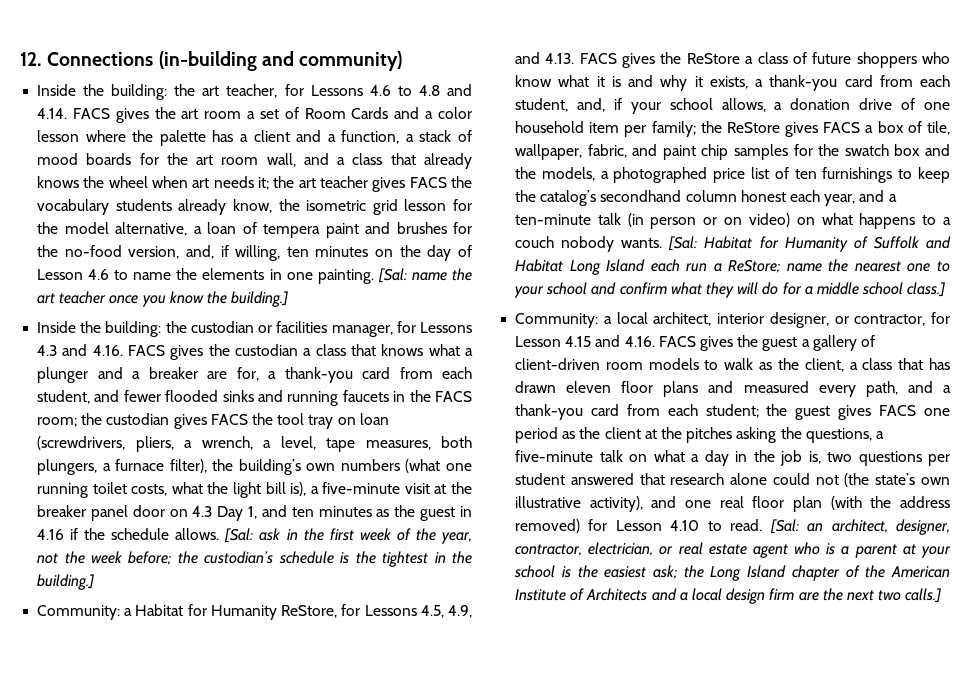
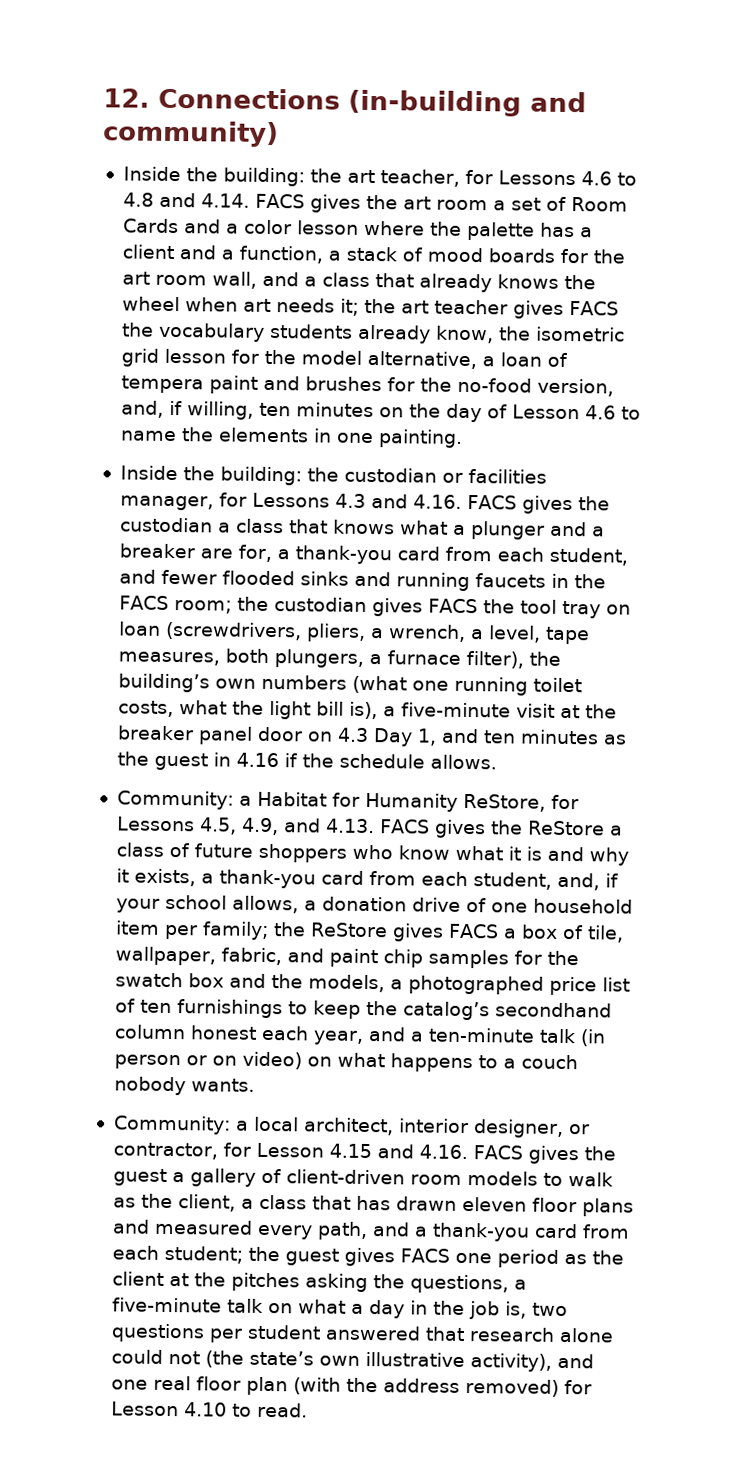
[377,268,472,283] [37,291,289,307] [Sal: name the art teacher once you know the building.] -> (463, 438) none
[224,528,473,544] [37,551,473,567] [37,574,95,590] [Sal: ask in the first week of the year, not the week before; the custodian’s schedule is the tightest in the building.] -> (497, 762) none
[668,236,951,252] [515,259,950,275] [514,282,946,298] [Sal: Habitat for Humanity of Suffolk and Habitat Long Island each run a ReStore; name the nearest one to your school and confirm what they will do for a middle school class.] -> (255, 1085) none
[769,519,950,535] [515,542,952,558] [514,565,950,581] [515,588,942,604] [Sal: an architect, designer, contractor, electrician, or real estate agent who is a parent at your school is the easiest ask; the Long Island chapter of the American Institute of Architects and a local design firm are the next two calls.] -> (308, 1410) none

